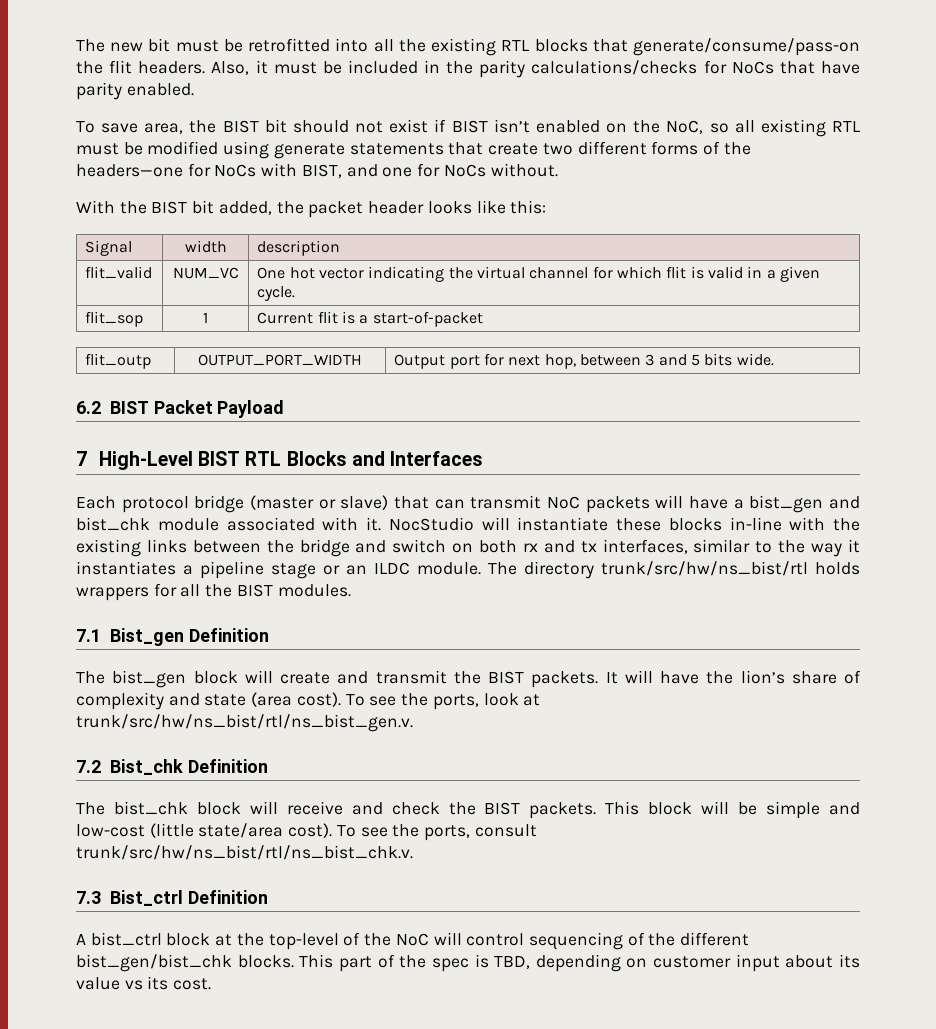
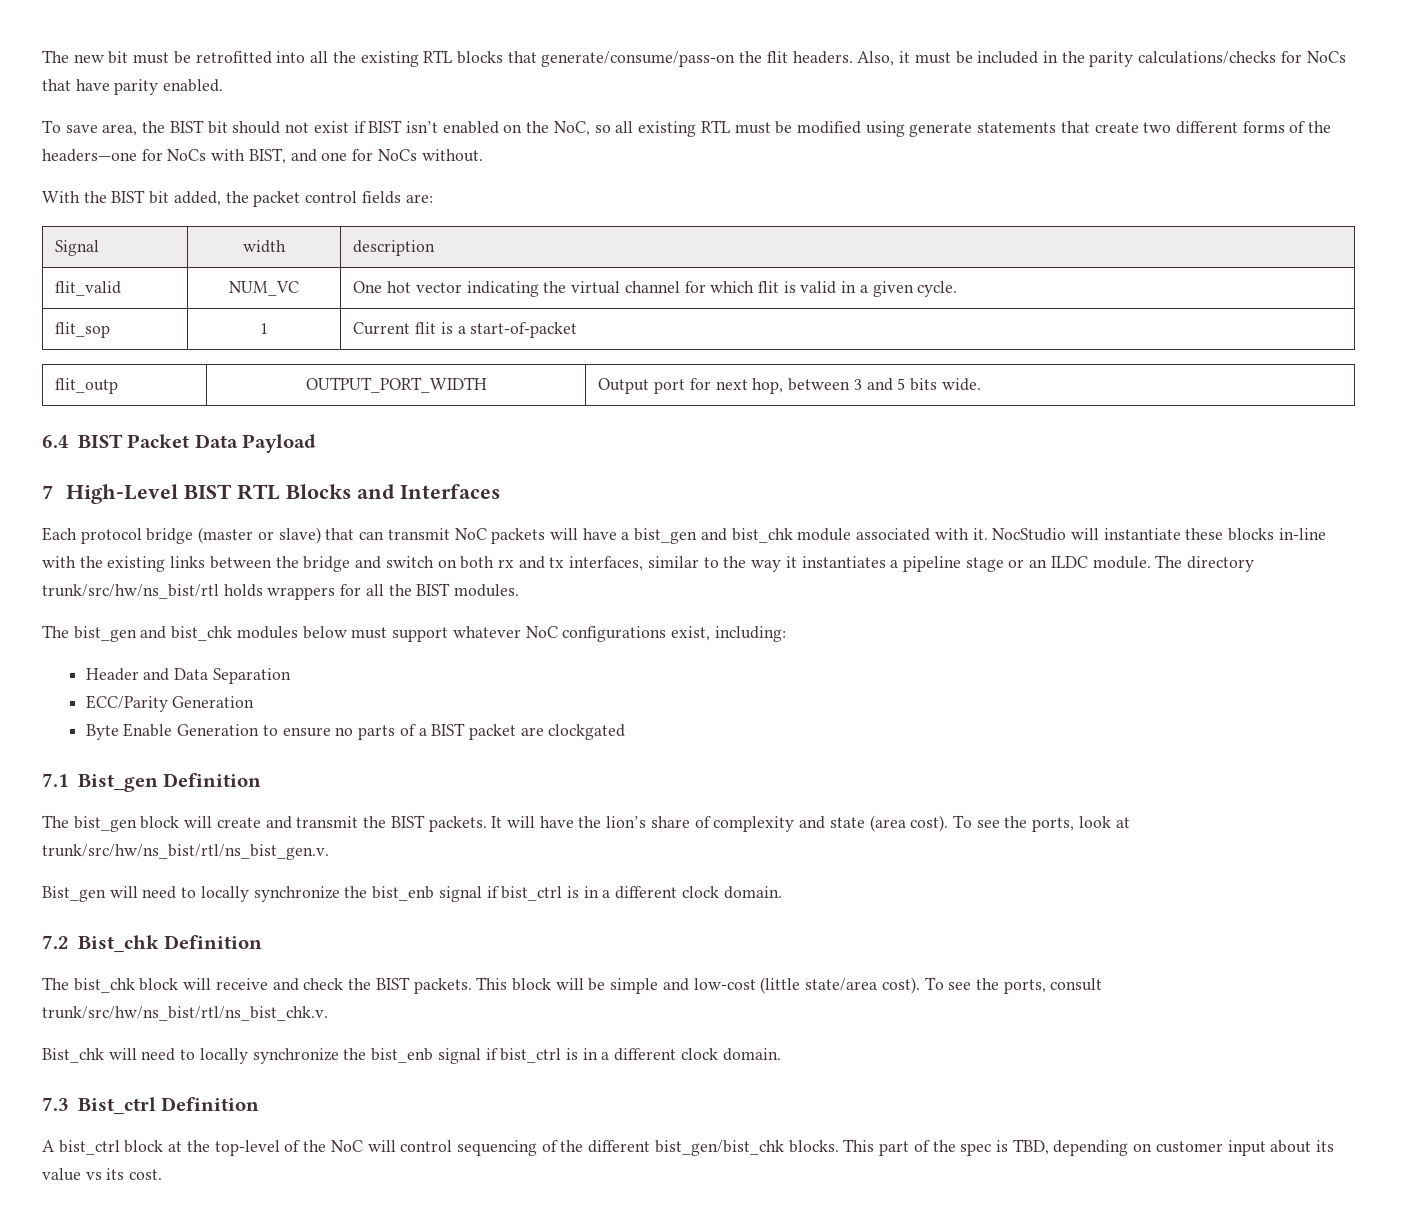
[368,200,547,214] header looks like this: -> [305,191,433,204] control fields are:
[76,401,101,414] 6.2 -> [42,435,69,448] 6.4
(213, 407) none -> [194,434,238,448] Data
(351, 590) none -> [42,625,786,642] [85,668,291,684] [85,695,255,712] [85,723,626,740] // The bist_gen and bist_chk modules below must support whatever NoC configurations exist, including: // Header and Data Separation // ECC/Parity Generation // Byte Enable Generation to ensure no parts of a BIST packet are clockgated
(413, 723) none -> [42,886,782,902] // Bist_gen will need to locally synchronize the bist_enb signal if bist_ctrl is in a different clock domain.
(413, 852) none -> [42,1048,781,1064] // Bist_chk will need to locally synchronize the bist_enb signal if bist_ctrl is in a different clock domain.

